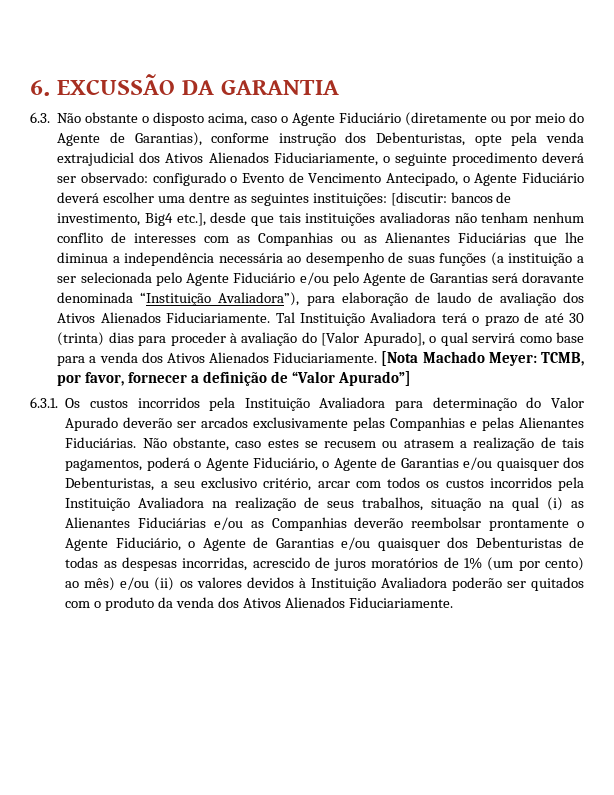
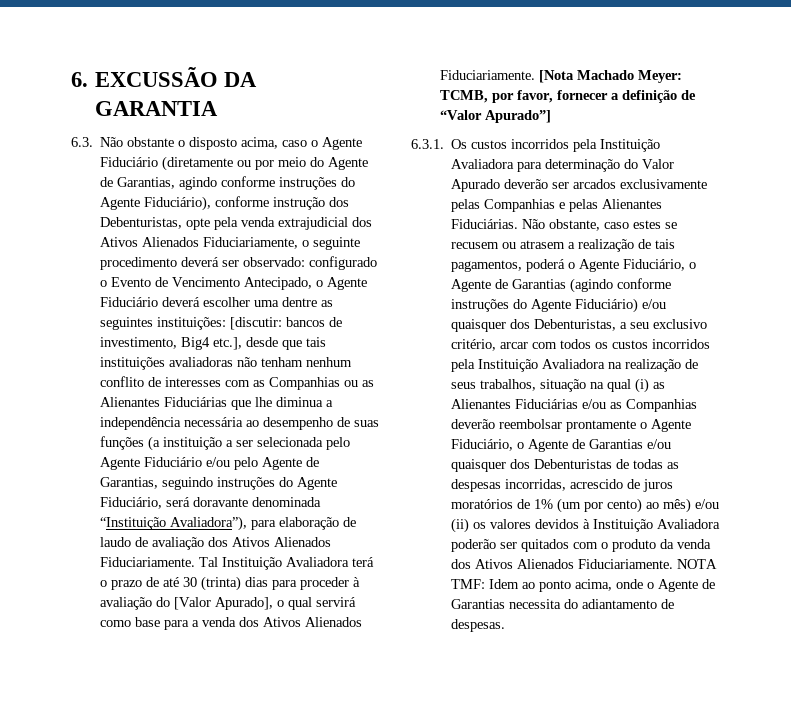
[134,132,202,146] Garantias), -> [117,176,356,190] [100,196,212,211] Garantias, agindo conforme instruções do Agente Fiduciário),
[429,273,488,283] Garantias -> [100,477,338,490] [100,497,163,509] Garantias, seguindo instruções do Agente Fiduciário,
(459, 463) none -> [570,278,672,293] [451,298,639,313] (agindo conforme instruções do Agente Fiduciário)
(453, 602) none -> [677,559,718,569] [451,579,716,592] [451,599,675,609] [451,619,506,632] NOTA TMF: Idem ao ponto acima, onde o Agente de Garantias necessita do adiantamento de despesas.

